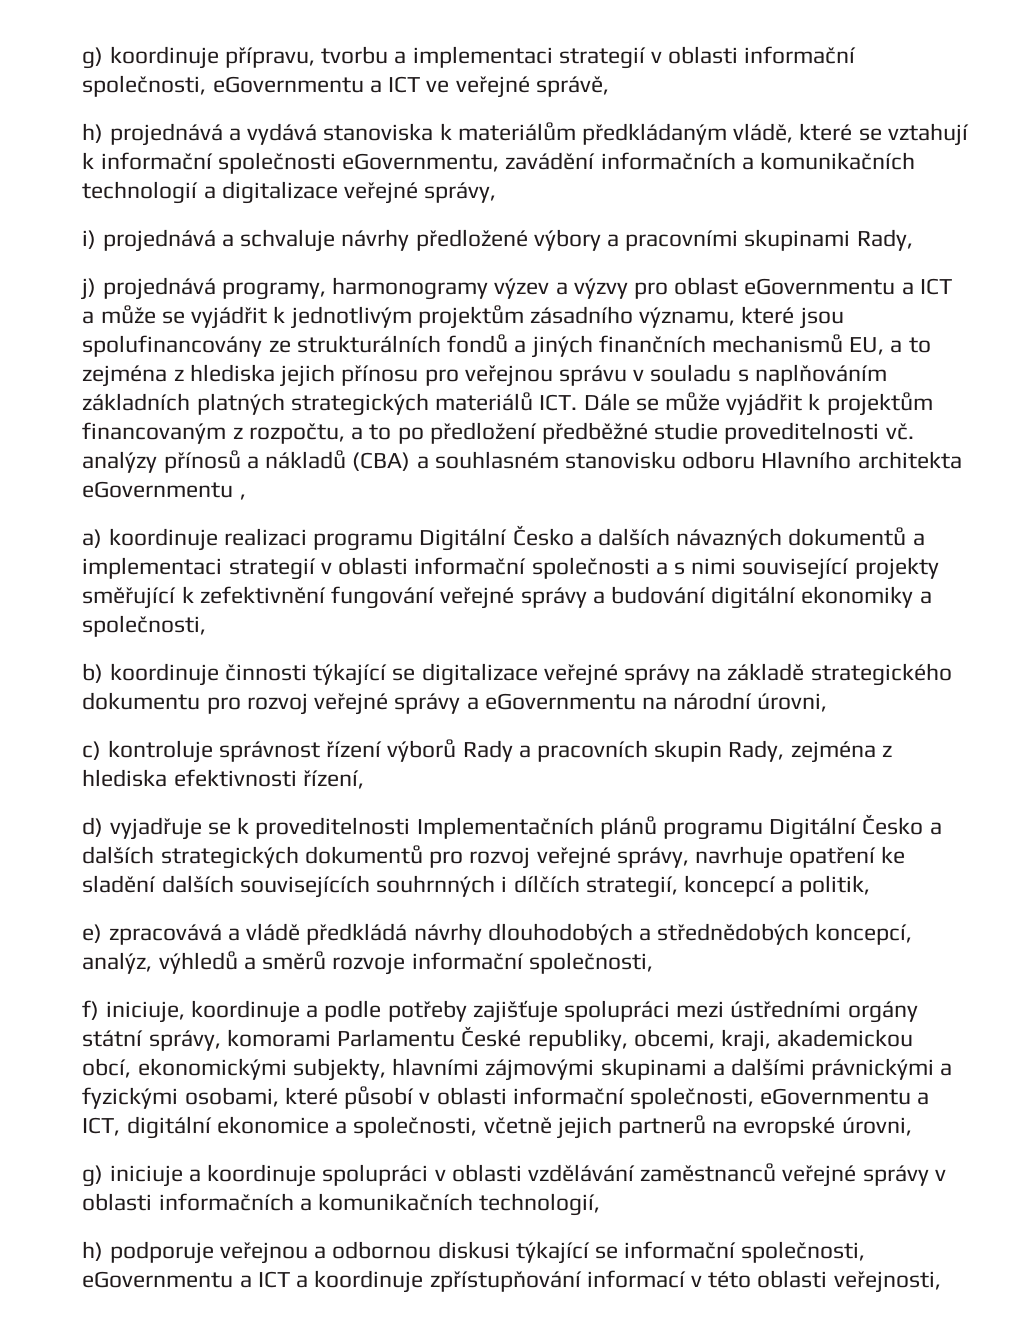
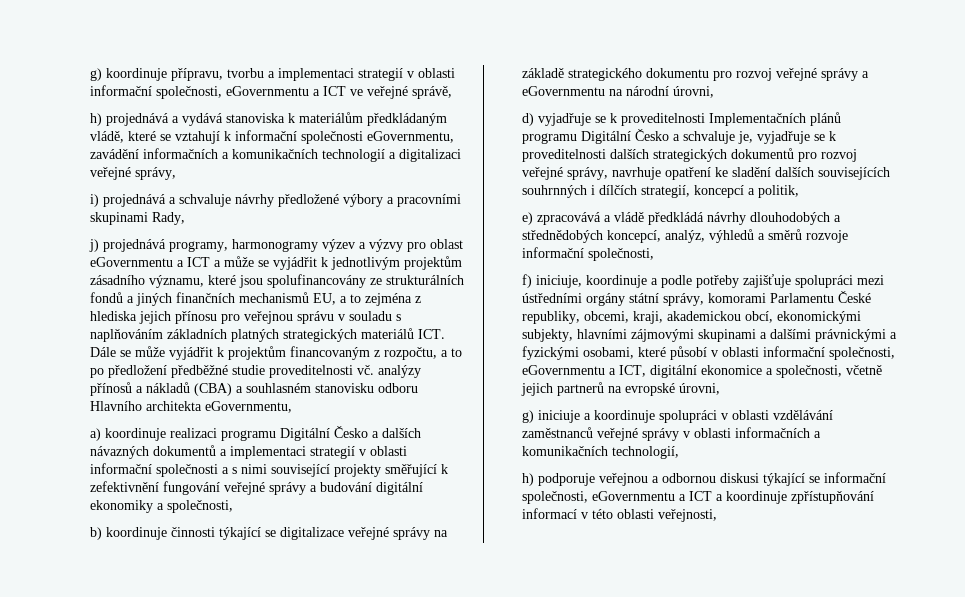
[221,181,338,204] digitalizace -> [398,149,461,162] digitalizaci
[82,481,246,500] eGovernmentu , -> [204,401,292,413] eGovernmentu,
[82,739,892,763] [82,769,364,789] // c) kontroluje správnost řízení výborů Rady a pracovních skupin Rady, zejména z hlediska efektivnosti řízení, -> (714, 92) none
(942, 828) none -> [682,131,836,144] [521,149,606,162] schvaluje je, vyjadřuje se k proveditelnosti

